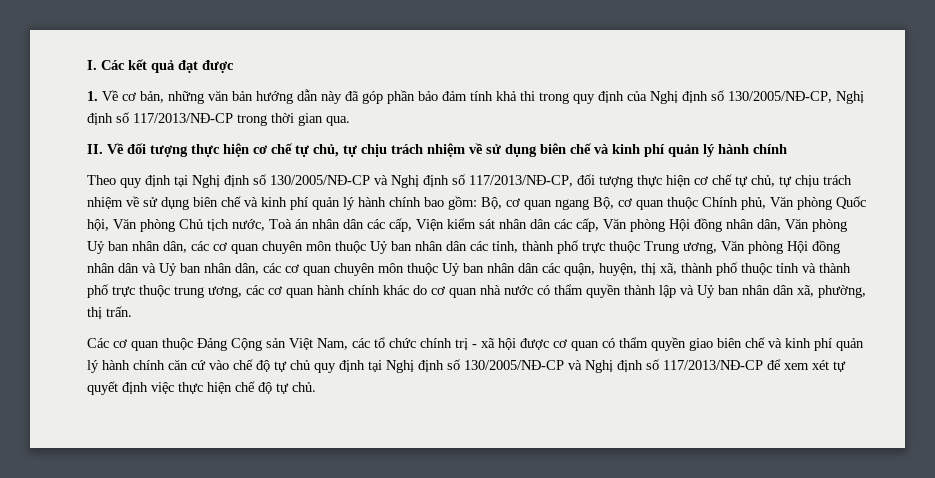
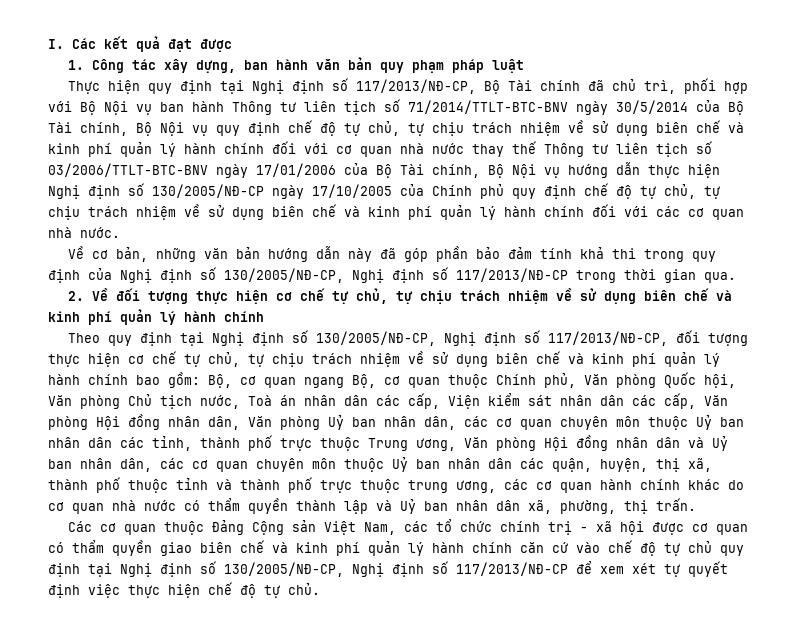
(98, 96) none -> [91,57,524,73] [67,78,748,94] [48,99,744,115] [48,120,744,136] [48,141,713,157] [48,162,720,178] [48,183,720,199] [48,204,744,220] [48,227,120,238] Công tác xây dựng, ban hành văn bản quy phạm pháp luật // Thực hiện quy định tại Nghị định số 117/2013/NĐ-CP, Bộ Tài chính đã chủ trì, phối hợp với Bộ Nội vụ ban hành Thông tư liên tịch số 71/2014/TTLT-BTC-BNV ngày 30/5/2014 của Bộ Tài chính, Bộ Nội vụ quy định chế độ tự chủ, tự chịu trách nhiệm về sử dụng biên chế và kinh phí quản lý hành chính đối với cơ quan nhà nước thay thế Thông tư liên tịch số 03/2006/TTLT-BTC-BNV ngày 17/01/2006 của Bộ Tài chính, Bộ Nội vụ hướng dẫn thực hiện Nghị định số 130/2005/NĐ-CP ngày 17/10/2005 của Chính phủ quy định chế độ tự chủ, tự chịu trách nhiệm về sử dụng biên chế và kinh phí quản lý hành chính đối với các cơ quan nhà nước. //
[87,144,103,154] II. -> [67,291,84,301] 2.
[270,175,388,185] 130/2005/NĐ-CP và -> [315,331,436,346] 130/2005/NĐ-CP,
[464,360,582,370] 130/2005/NĐ-CP và -> [224,562,344,577] 130/2005/NĐ-CP,

